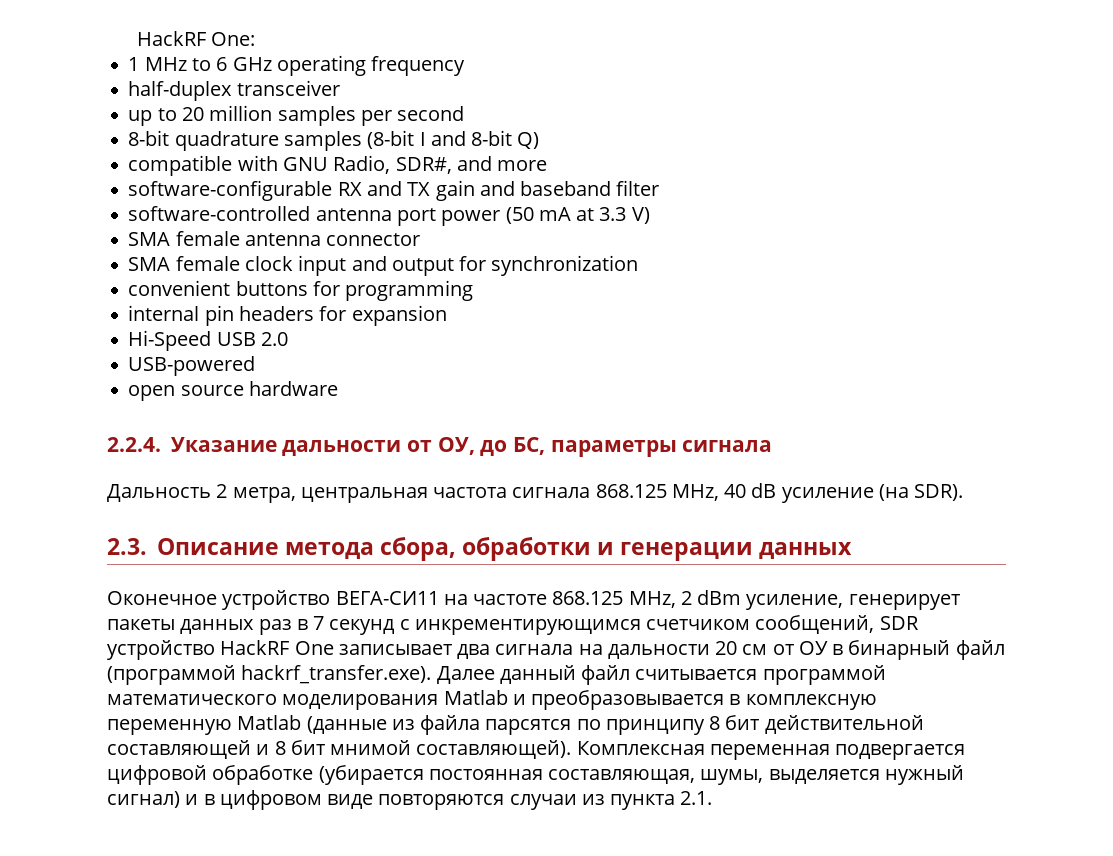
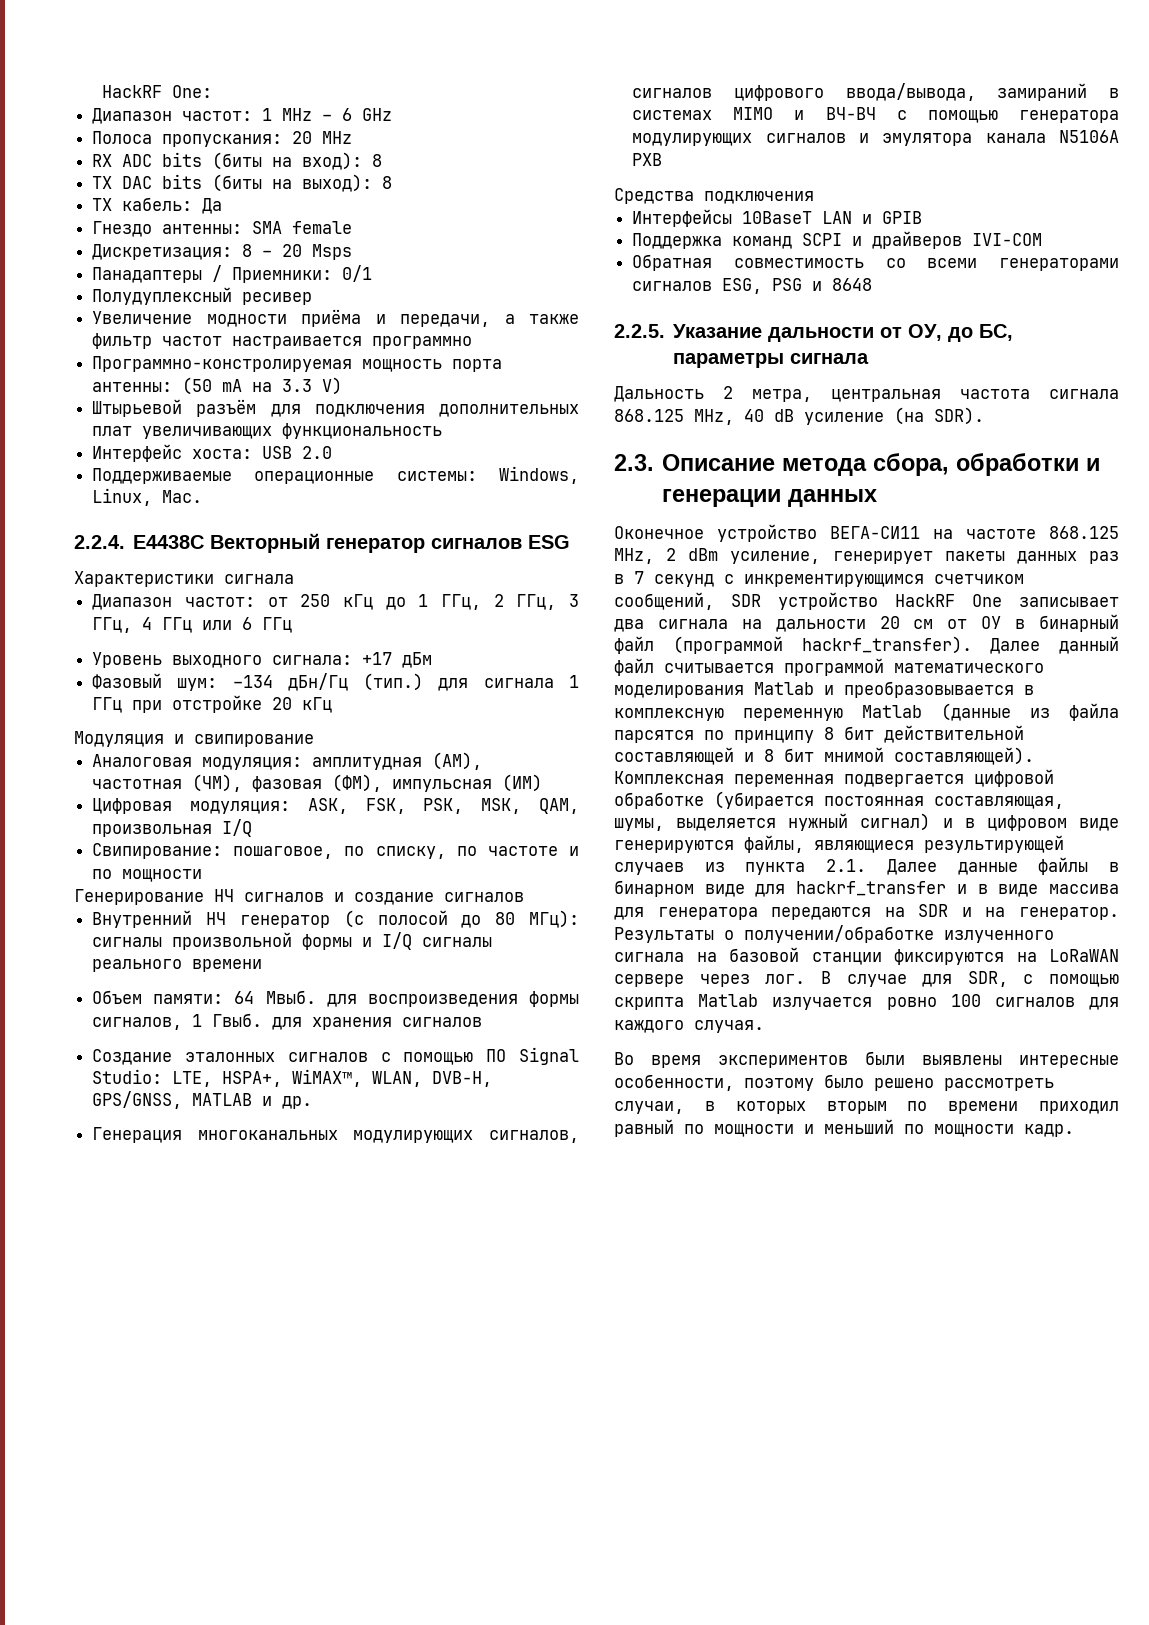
(256, 39) none -> [92,108,253,124] Диапазон частот:
[191,58,211,71] to -> [322,114,333,121] –
[276,55,466,76] [128,80,340,101] [128,105,465,126] [128,130,540,151] [128,155,548,176] [128,180,660,201] [128,206,501,226] operating frequency // half-duplex transceiver // up to 20 million samples per second // 8-bit quadrature samples (8-bit I and 8-bit Q) // compatible with GNU Radio, SDR#, and more // software-configurable RX and TX gain and baseband filter // software-controlled antenna port power -> [92,131,353,147] [92,152,383,170] [92,174,393,192] [92,197,223,214] [92,221,353,237] [92,244,353,260] [92,265,373,283] [92,287,313,305] [92,309,580,327] [92,333,473,349] [92,356,503,372] [92,382,173,392] // Полоса пропускания: 20 MHz // RX ADC bits (биты на вход): 8 // TX DAC bits (биты на выход): 8 // TX кабель: Да // Гнездо антенны: SMA female // Дискретизация: 8 – 20 Msps // Панадаптеры / Приемники: 0/1 // Полудуплексный ресивер // Увеличение модности приёма и передачи, а также фильтр частот настраивается программно // Программно-констролируемая мощность порта антенны:
[576,208,595,221] at -> [252,382,273,392] на
[128,231,421,246] [128,255,639,276] [128,280,474,301] [128,305,447,326] [128,330,288,351] [128,356,256,376] [128,381,338,401] [107,437,161,452] SMA female antenna connector // SMA female clock input and output for synchronization // convenient buttons for programming // internal pin headers for expansion // Hi-Speed USB 2.0 // USB-powered // open source hardware // 2.2.4. -> [92,399,579,417] [92,423,443,439] [92,444,333,462] [92,466,579,484] [92,488,203,506] [74,533,571,553] [74,571,294,587] [92,594,579,610] [92,617,293,633] [92,652,433,668] [92,673,579,691] [92,695,333,713] [74,731,314,747] [92,752,483,770] [92,774,543,792] [92,798,579,814] [92,819,253,837] [92,843,579,859] [92,869,203,882] [74,889,524,905] [92,910,579,928] [92,932,493,950] [92,959,263,972] [92,990,579,1007] [92,1013,483,1030] [92,1047,579,1065] [92,1069,493,1087] [92,1091,313,1109] [92,1127,579,1143] [632,83,1119,101] [632,107,1119,123] [632,130,1119,146] [632,153,663,166] [614,188,814,204] [632,209,923,227] [632,231,1043,249] [632,254,1119,271] [632,278,873,294] [614,324,665,338] Штырьевой разъём для подключения дополнительных плат увеличивающих функциональность // Интерфейс хоста: USB 2.0 // Поддерживаемые операционные системы: Windows, Linux, Mac. // 2.2.4. E4438C Векторный генератор сигналов ESG // Характеристики сигнала // Диапазон частот: от 250 кГц до 1 ГГц, 2 ГГц, 3 ГГц, 4 ГГц или 6 ГГц // Уровень выходного сигнала: +17 дБм // Фазовый шум: –134 дБн/Гц (тип.) для сигнала 1 ГГц при отстройке 20 кГц // Модуляция и свипирование // Аналоговая модуляция: амплитудная (АМ), частотная (ЧМ), фазовая (ФМ), импульсная (ИМ) // Цифровая модуляция: ASK, FSK, PSK, MSK, QAM, произвольная I/Q // Свипирование: пошаговое, по списку, по частоте и по мощности // Генерирование НЧ сигналов и создание сигналов // Внутренний НЧ генератор (с полосой до 80 МГц): сигналы произвольной формы и I/Q сигналы реального времени // Объем памяти: 64 Мвыб. для воспроизведения формы сигналов, 1 Гвыб. для хранения сигналов // Создание эталонных сигналов с помощью ПО Signal Studio: LTE, HSPA+, WiMAX™, WLAN, DVB-H, GPS/GNSS, MATLAB и др. // Генерация многоканальных модулирующих сигналов, сигналов цифрового ввода/вывода, замираний в системах MIMO и ВЧ-ВЧ с помощью генератора модулирующих сигналов и эмулятора канала N5106A PXB // Средства подключения // Интерфейсы 10BaseT LAN и GPIB // Поддержка команд SCPI и драйверов IVI-COM // Обратная совместимость со всеми генераторами сигналов ESG, PSG и 8648 // 2.2.5.
[241,665,432,684] hackrf_transfer.exe). -> [801,636,972,654] hackrf_transfer).
[378,791,713,810] повторяются случаи из пункта 2.1. -> [614,835,1064,853] [614,857,1119,875] [614,880,1119,897] [614,904,1119,920] [614,925,1054,943] [614,947,1119,965] [614,971,1119,987] [614,994,1119,1010] [614,1020,764,1033] [614,1051,1119,1068] [614,1074,1054,1091] [614,1101,1119,1114] [614,1119,1074,1137] генерируются файлы, являющиеся результирующей случаев из пункта 2.1. Далее данные файлы в бинарном виде для hackrf_transfer и в виде массива для генератора передаются на SDR и на генератор. Результаты о получении/обработке излученного сигнала на базовой станции фиксируются на LoRaWAN сервере через лог. В случае для SDR, с помощью скрипта Matlab излучается ровно 100 сигналов для каждого случая. // Во время экспериментов были выявлены интересные особенности, поэтому было решено рассмотреть случаи, в которых вторым по времени приходил равный по мощности и меньший по мощности кадр.

